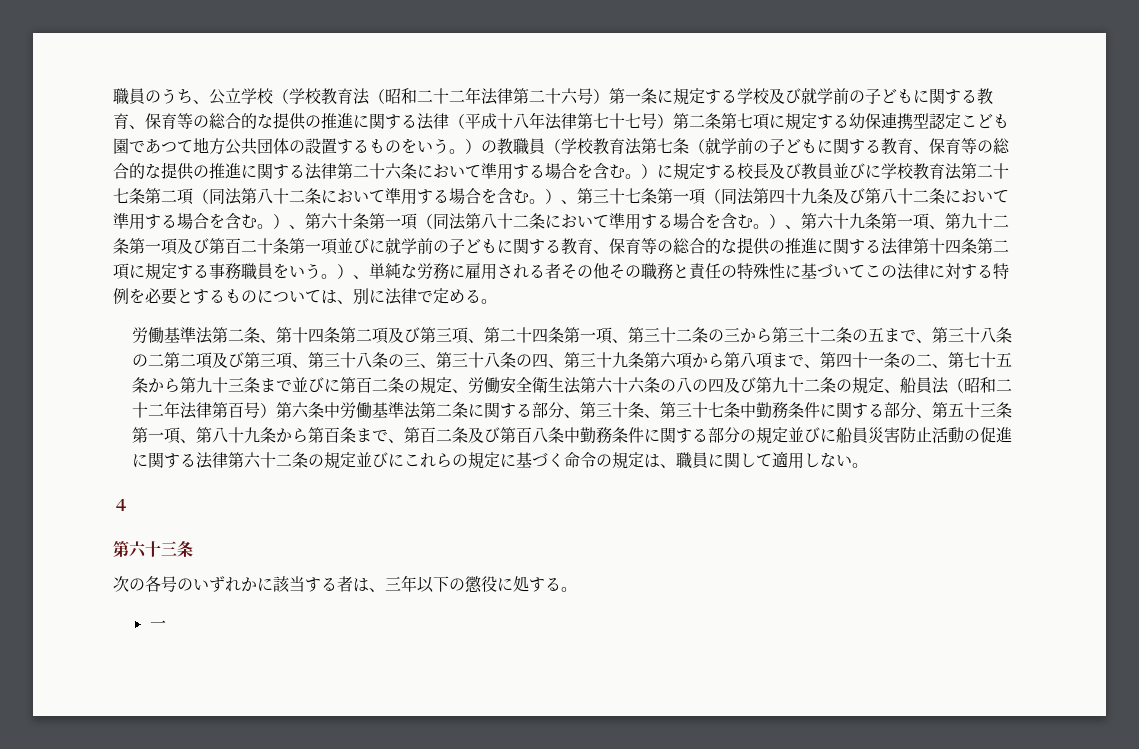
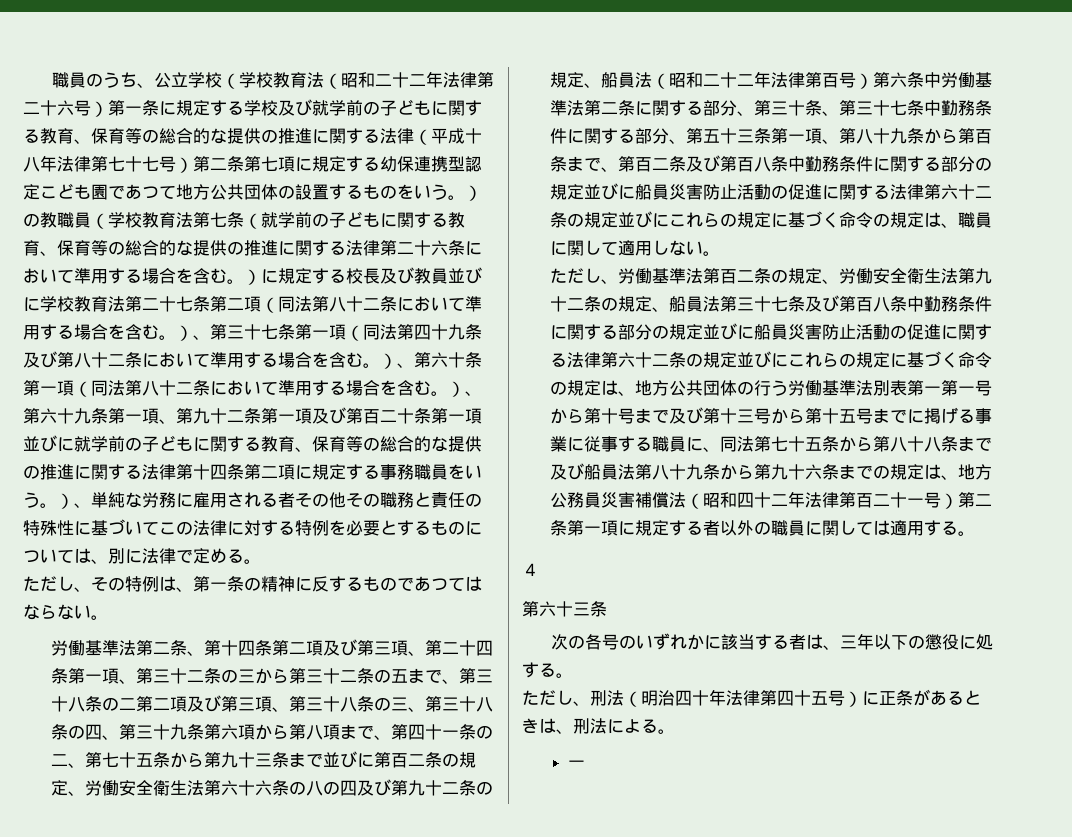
(497, 301) none -> [23,576,482,592] [23,604,108,620] // ただし、その特例は、第一条の精神に反するものであつてはならない。
(869, 465) none -> [549,268,992,284] [549,295,992,312] [549,323,992,340] [549,351,992,368] [549,380,992,396] [549,407,992,424] [549,436,992,452] [549,463,992,480] [549,491,992,509] [549,520,975,536] // ただし、労働基準法第百二条の規定、労働安全衛生法第九十二条の規定、船員法第三十七条及び第百八条中勤務条件に関する部分の規定並びに船員災害防止活動の促進に関する法律第六十二条の規定並びにこれらの規定に基づく命令の規定は、地方公共団体の行う労働基準法別表第一第一号から第十号まで及び第十三号から第十五号までに掲げる事業に従事する職員に、同法第七十五条から第八十八条まで及び船員法第八十九条から第九十六条までの規定は、地方公務員災害補償法（昭和四十二年法律第百二十一号）第二条第一項に規定する者以外の職員に関しては適用する。
(577, 589) none -> [522,689,981,707] [522,718,675,734] // ただし、刑法（明治四十年法律第四十五号）に正条があるときは、刑法による。

